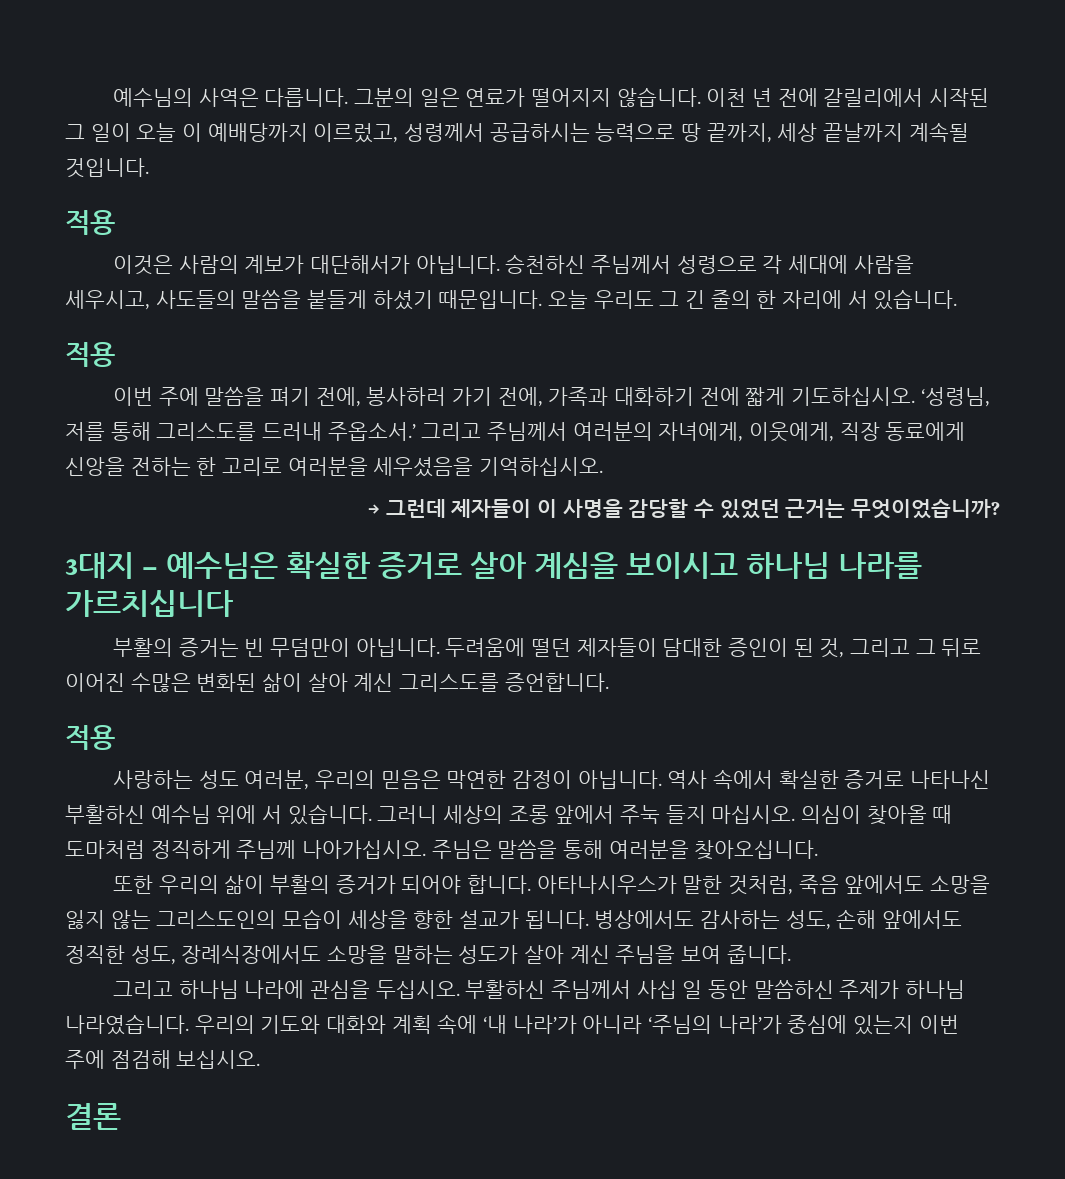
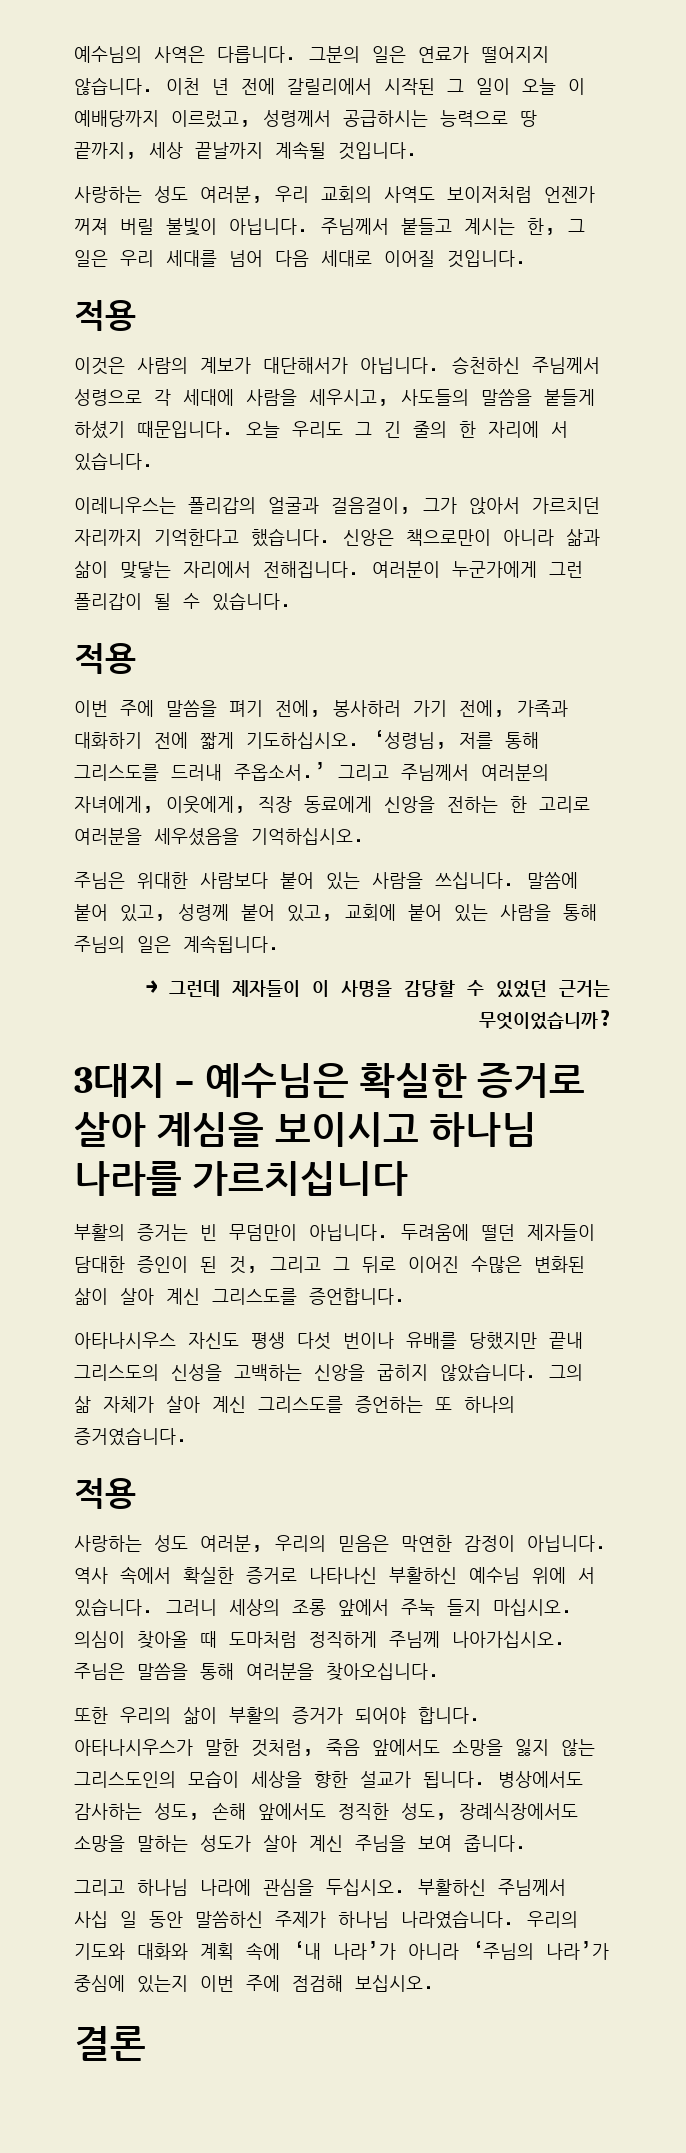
(149, 168) none -> [74,186,595,203] [74,218,585,236] [74,250,527,268] // 사랑하는 성도 여러분, 우리 교회의 사역도 보이저처럼 언젠가 꺼져 버릴 불빛이 아닙니다. 주님께서 붙들고 계시는 한, 그 일은 우리 세대를 넘어 다음 세대로 이어질 것입니다.
(958, 299) none -> [74,497,600,515] [74,528,600,547] [74,561,583,579] [74,592,292,611] // 이레니우스는 폴리갑의 얼굴과 걸음걸이, 그가 앉아서 가르치던 자리까지 기억한다고 했습니다. 신앙은 책으로만이 아니라 삶과 삶이 맞닿는 자리에서 전해집니다. 여러분이 누군가에게 그런 폴리갑이 될 수 있습니다.
(604, 466) none -> [74,872,578,890] [74,904,597,922] [74,935,280,953] // 주님은 위대한 사람보다 붙어 있는 사람을 쓰십니다. 말씀에 붙어 있고, 성령께 붙어 있고, 교회에 붙어 있는 사람을 통해 주님의 일은 계속됩니다.
(609, 682) none -> [74,1332,583,1350] [74,1363,583,1382] [74,1396,515,1413] [74,1427,188,1446] // 아타나시우스 자신도 평생 다섯 번이나 유배를 당했지만 끝내 그리스도의 신성을 고백하는 신앙을 굽히지 않았습니다. 그의 삶 자체가 살아 계신 그리스도를 증언하는 또 하나의 증거였습니다.

